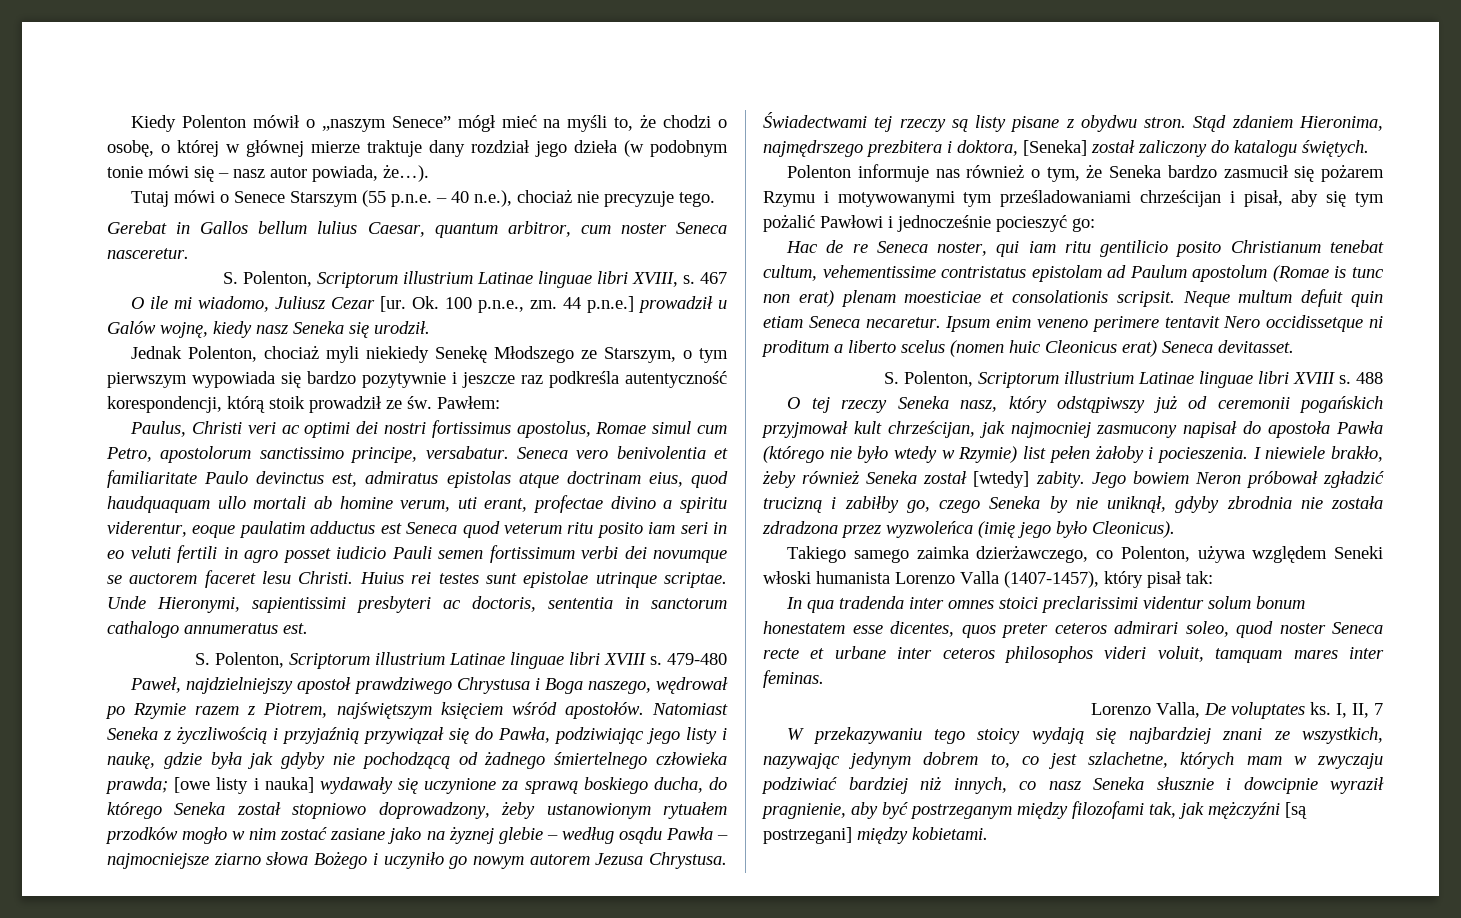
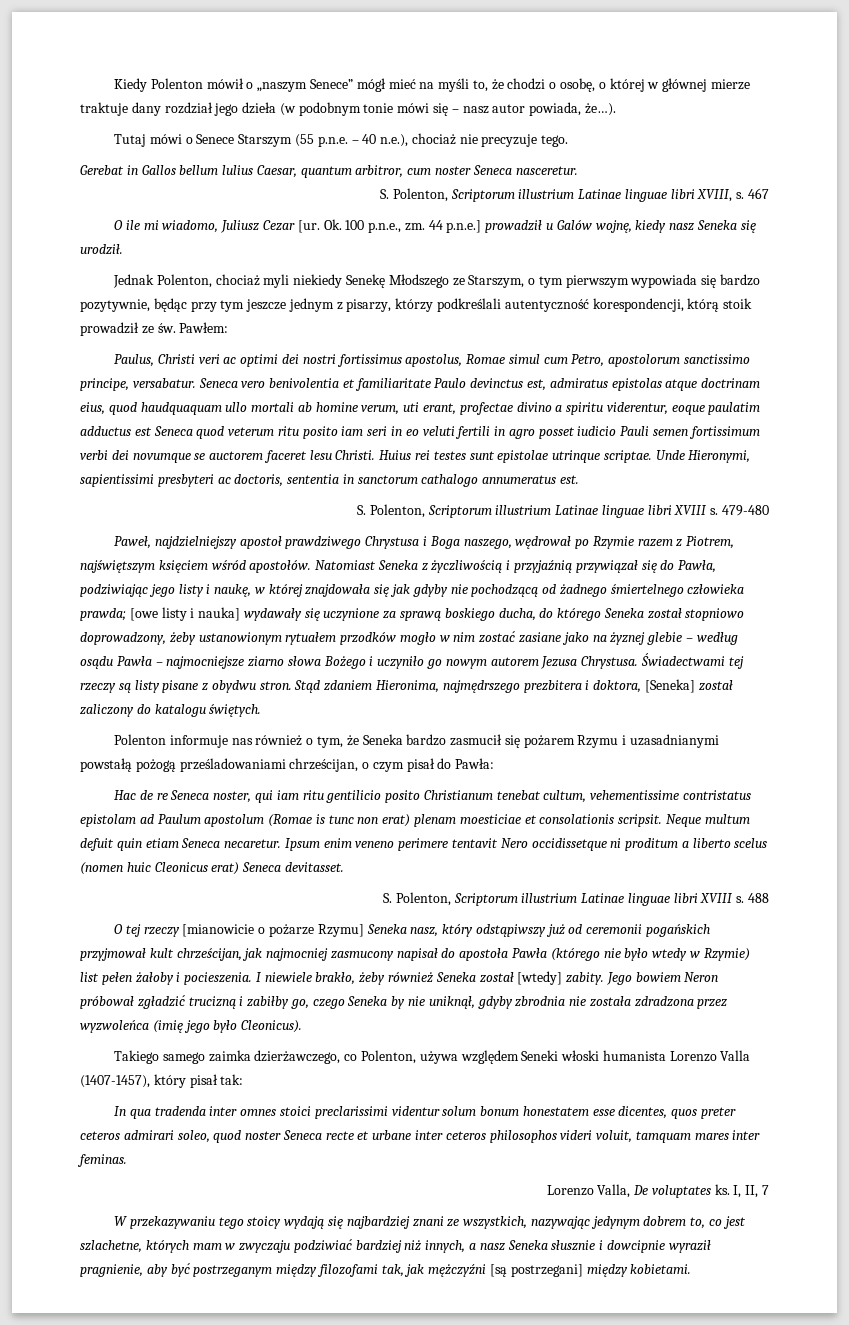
[362,371,619,388] pozytywnie i jeszcze raz podkreśla -> [80,298,502,312] pozytywnie, będąc przy tym jeszcze jednym z pisarzy, którzy podkreślali
[163,752,242,769] gdzie była -> [254,584,390,597] w której znajdowała się
[837,190,1384,207] [763,214,1095,232] motywowanymi tym prześladowaniami chrześcijan i pisał, aby się tym pożalić Pawłowi i jednocześnie pocieszyć go: -> [630,734,720,748] [80,758,495,772] uzasadnianymi powstałą pożogą prześladowaniami chrześcijan, o czym pisał do Pawła:
(888, 406) none -> [182,924,364,937] [mianowicie o pożarze Rzymu]
[1019,781,1036,790] co -> [469,1243,477,1250] a

